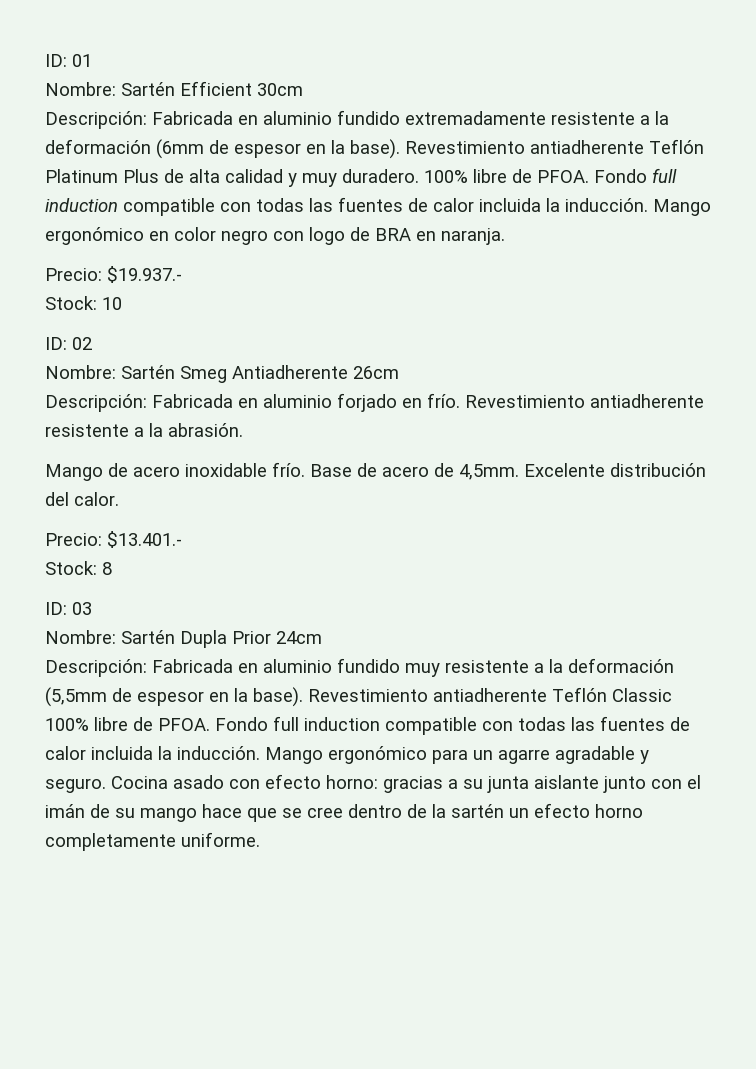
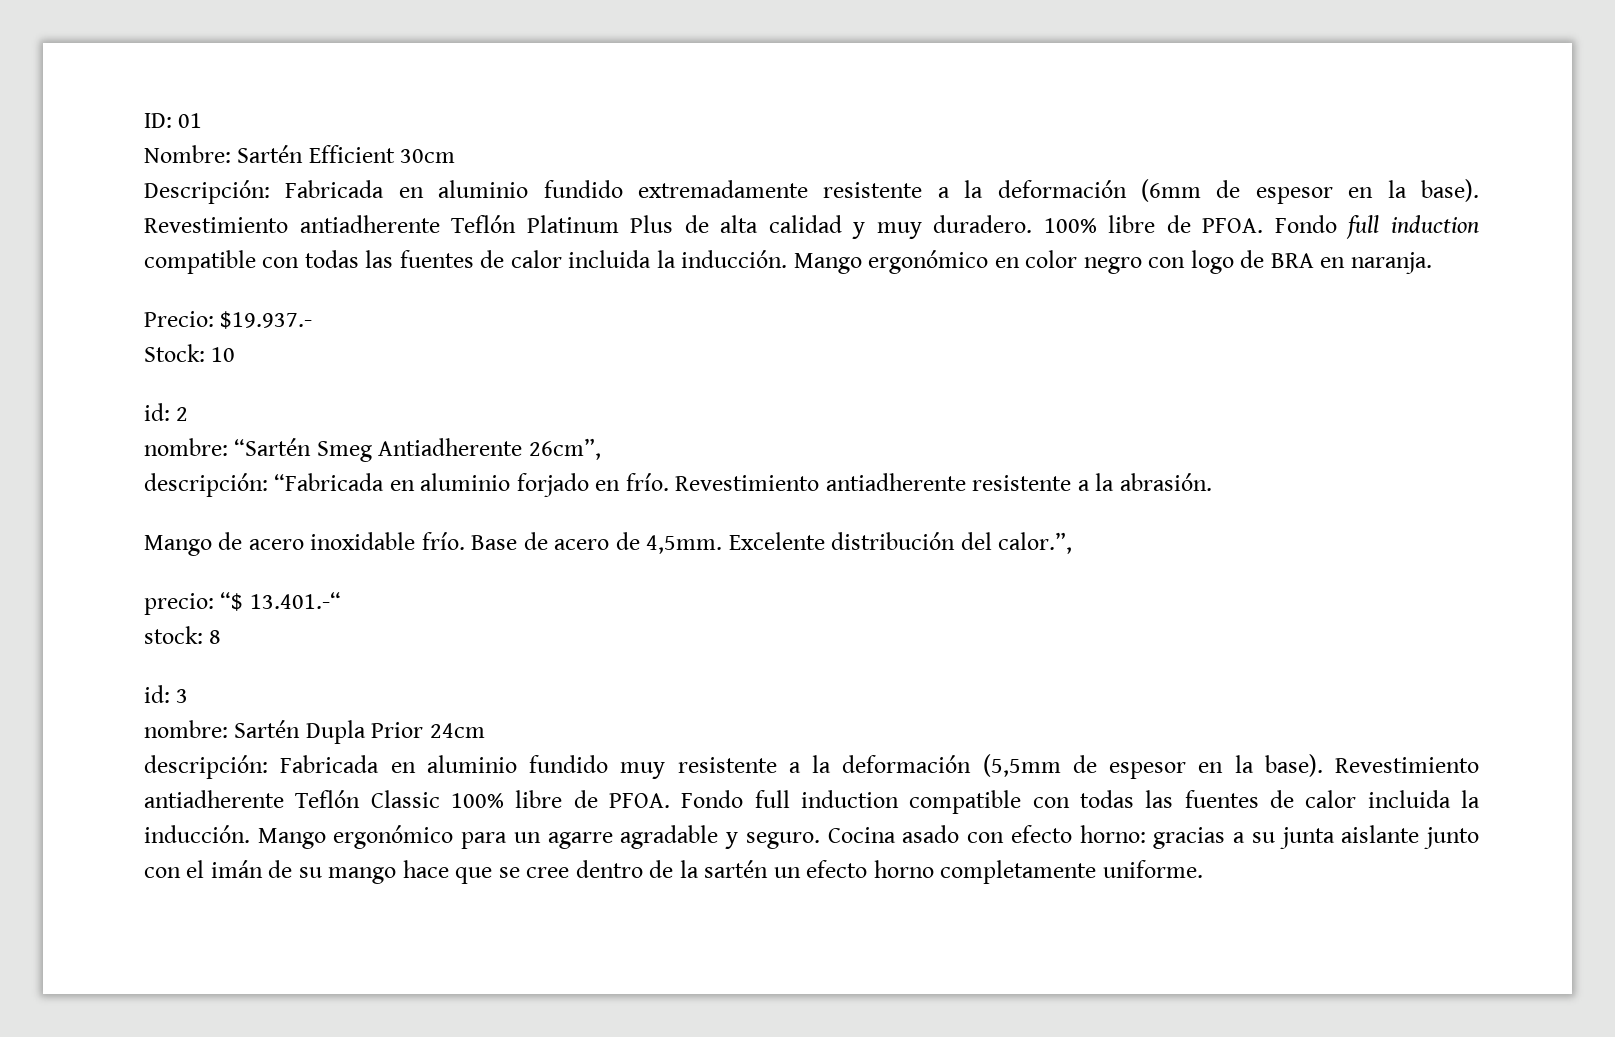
[45,337,92,350] [45,365,399,383] [45,394,233,412] ID: 02 // Nombre: Sartén Smeg Antiadherente 26cm // Descripción: Fabricada -> [144,403,189,421] [144,438,601,462] [144,473,385,497] id: 2 // nombre: “Sartén Smeg Antiadherente 26cm”, // descripción: “Fabricada
[74,492,119,506] [45,531,182,548] [45,561,112,575] [45,602,92,615] [45,630,116,644] calor. // Precio: $13.401.- // Stock: 8 // ID: 03 // Nombre: -> [998,532,1073,554] [144,592,341,615] [144,626,222,644] [144,685,189,703] [144,720,228,738] calor.”, // precio: “$ 13.401.-“ // stock: 8 // id: 3 // nombre:
[45,659,147,677] Descripción: -> [144,755,268,779] descripción:

